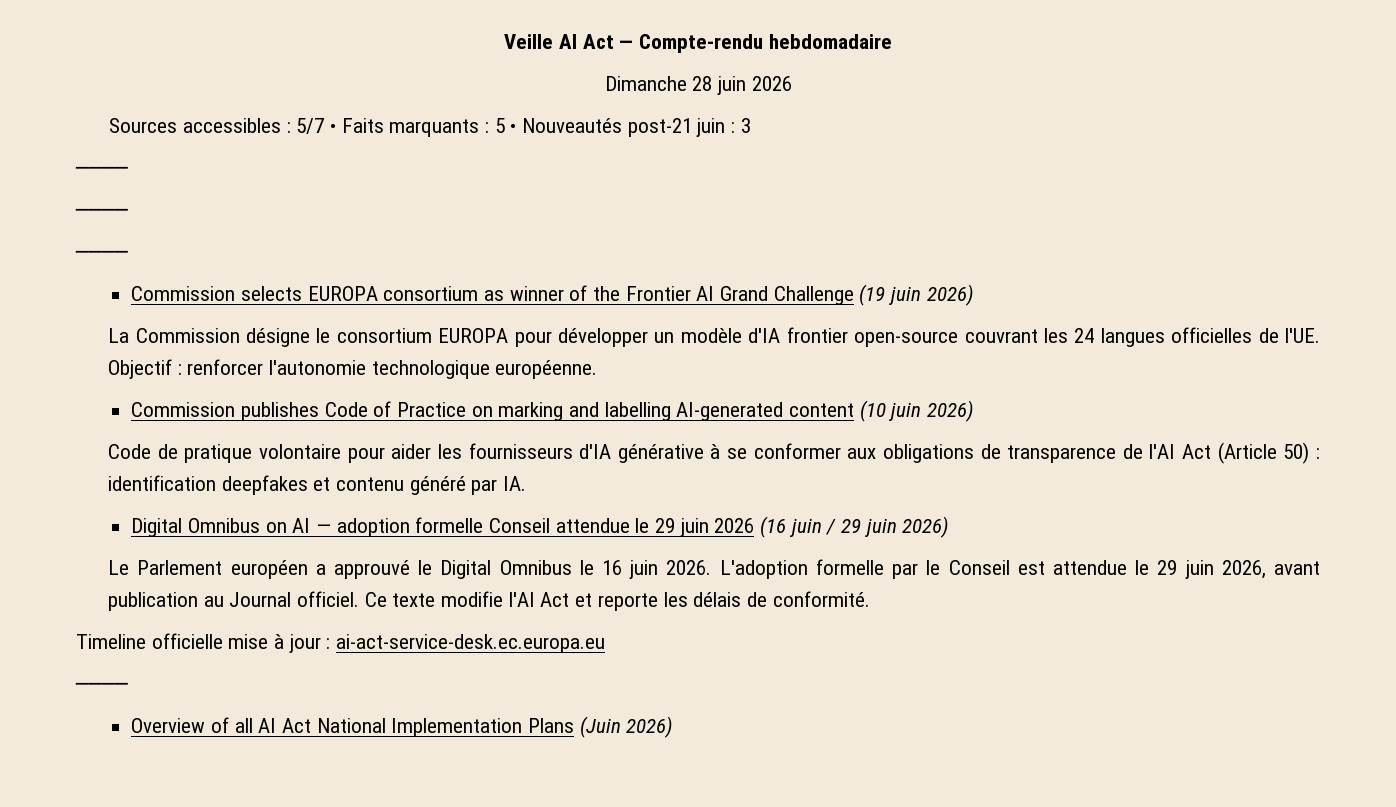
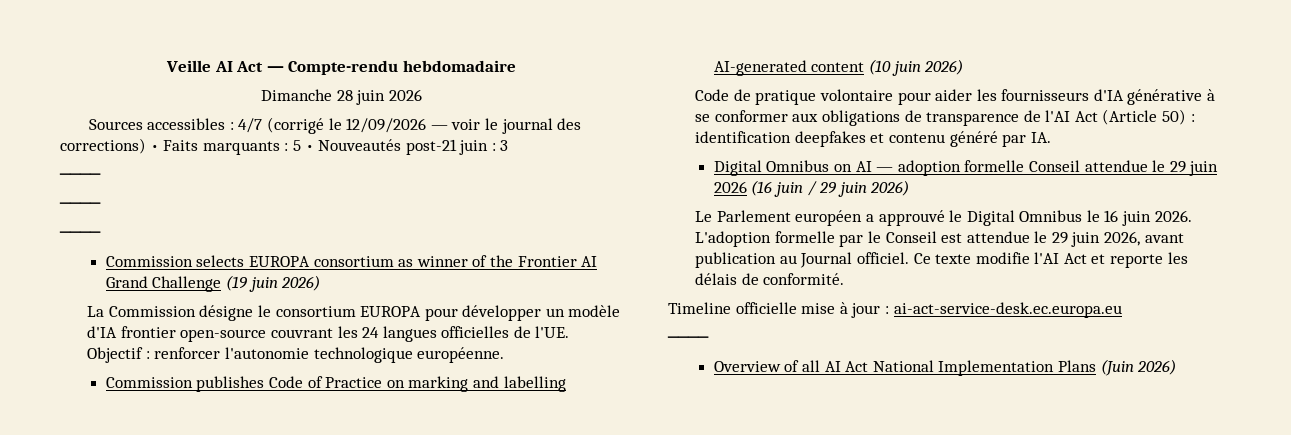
[296,118,325,134] 5/7 -> [238,117,582,134] [60,138,146,154] 4/7 (corrigé le 12/09/2026 — voir le journal des corrections)

